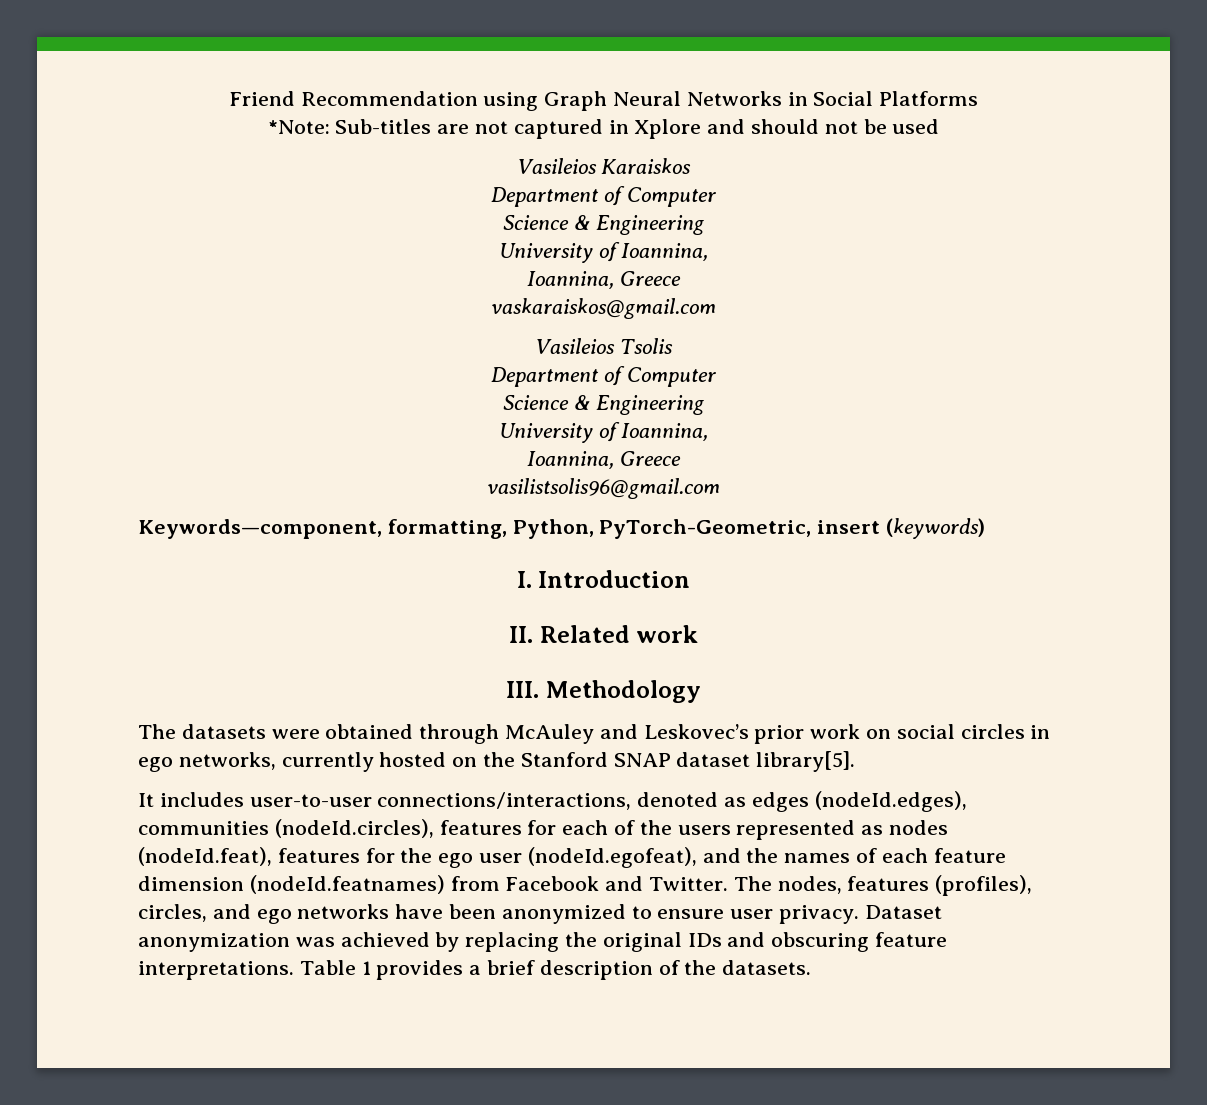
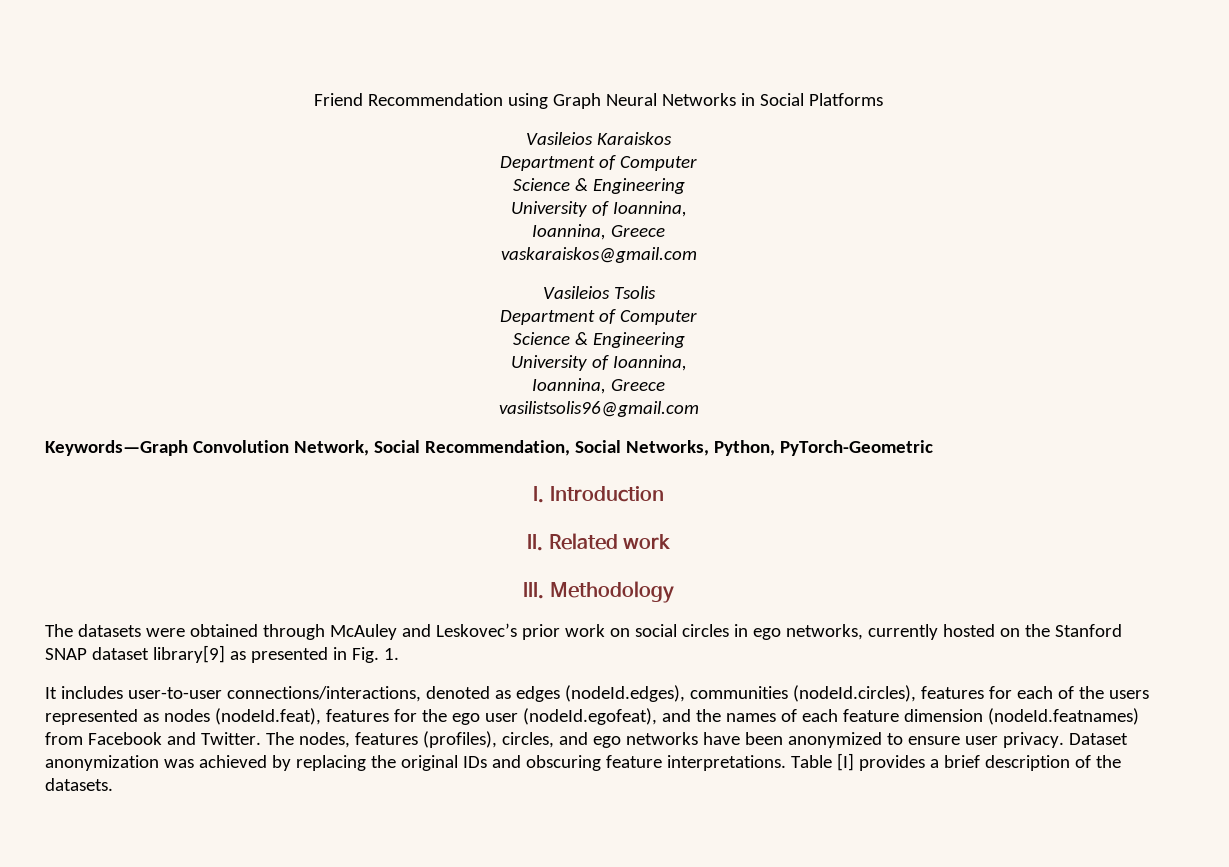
[267,119,940,139] // *Note: Sub-titles are not captured in Xplore and should not be used -> (883, 99) none
[138,518,986,539] Keywords—component, formatting, Python, PyTorch-Geometric, insert (keywords) -> [45,440,933,456] Keywords—Graph Convolution Network, Social Recommendation, Social Networks, Python, PyTorch-Geometric
[756,751,856,772] library[5]. -> [152,645,399,663] library[9] as presented in Fig. 1.
[361,961,371,975] 1 -> [836,753,854,771] [I]

